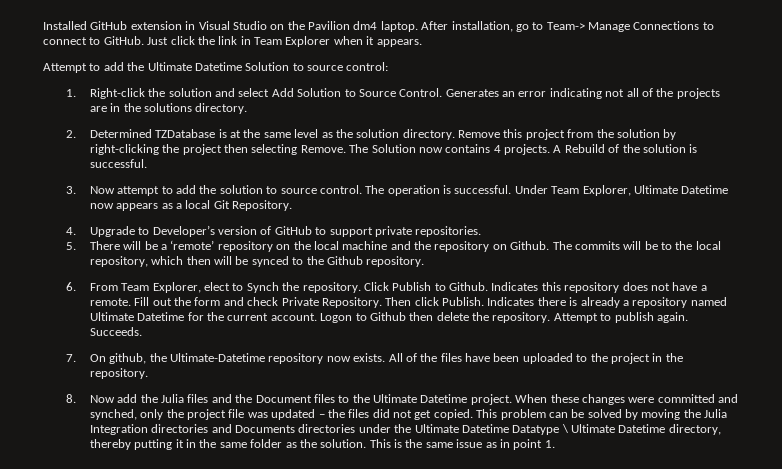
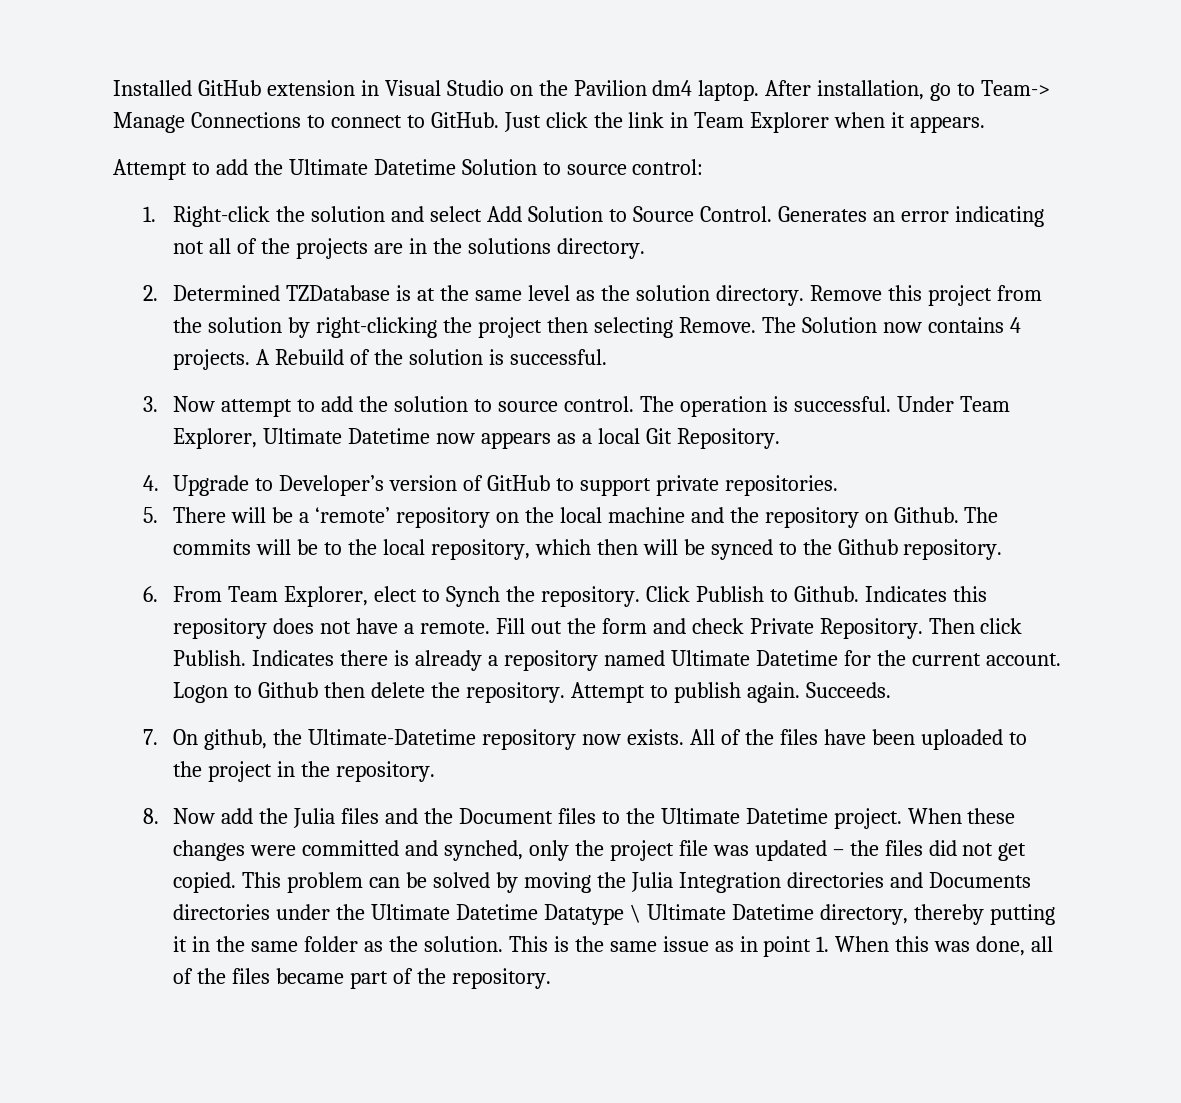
(555, 444) none -> [835,936,1054,956] [173,968,551,989] When this was done, all of the files became part of the repository.

